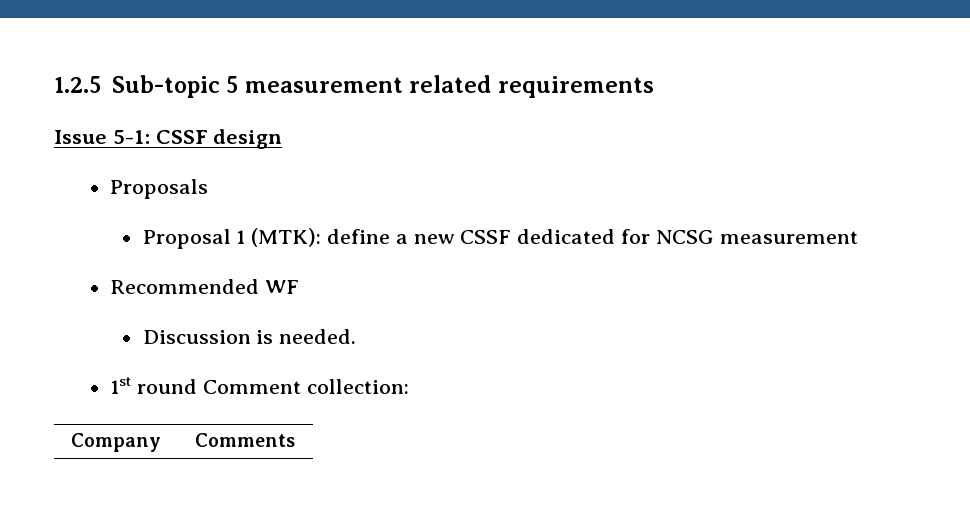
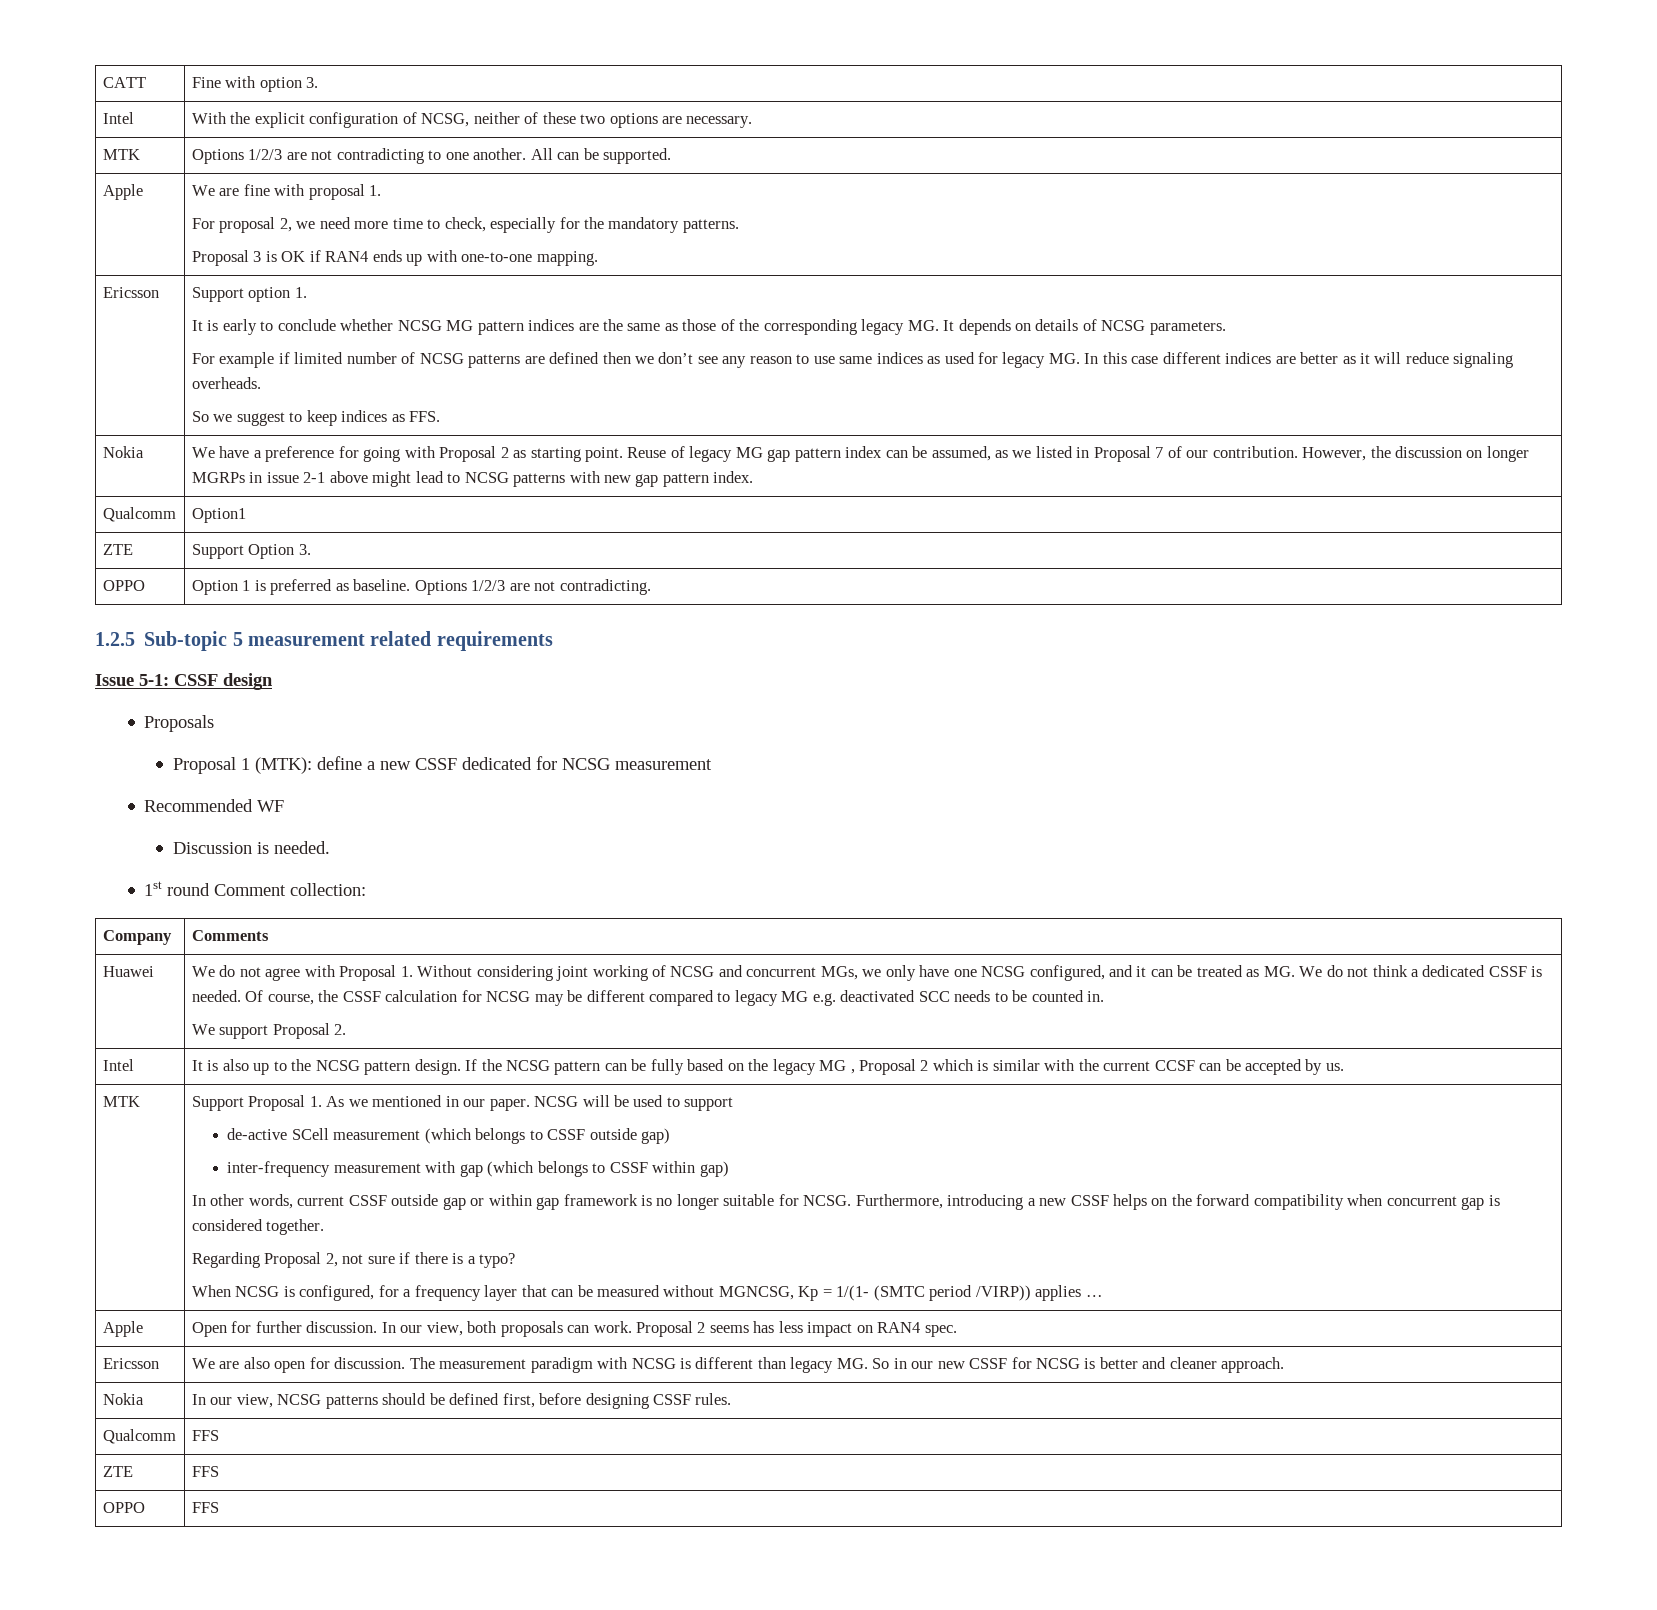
(54, 84) none -> [102,77,146,88] [191,76,319,92] [102,112,134,124] [191,112,753,128] [102,149,140,160] [191,148,671,164] [102,184,143,200] [191,184,382,200] [191,217,739,233] [191,250,598,266] [102,287,159,298] [191,287,307,302] [191,319,1226,335] [191,352,1514,368] [191,377,261,389] [191,410,441,426] [102,446,144,458] [191,446,1529,462] [191,471,754,487] [102,507,176,522] [191,508,246,523] [102,544,133,555] [191,544,311,559] [102,580,145,591] [191,579,651,595] CATT | Fine with option 3. // Intel | With the explicit configuration of NCSG, neither of these two options are necessary. // MTK | Options 1/2/3 are not contradicting to one another. All can be supported. // Apple | We are fine with proposal 1. // For proposal 2, we need more time to check, especially for the mandatory patterns. // Proposal 3 is OK if RAN4 ends up with one-to-one mapping. // Ericsson | Support option 1. // It is early to conclude whether NCSG MG pattern indices are the same as those of the corresponding legacy MG. It depends on details of NCSG parameters. // For example if limited number of NCSG patterns are defined then we don’t see any reason to use same indices as used for legacy MG. In this case different indices are better as it will reduce signaling overheads. // So we suggest to keep indices as FFS. // Nokia | We have a preference for going with Proposal 2 as starting point. Reuse of legacy MG gap pattern index can be assumed, as we listed in Proposal 7 of our contribution. However, the discussion on longer MGRPs in issue 2-1 above might lead to NCSG patterns with new gap pattern index. // Qualcomm | Option1 // ZTE | Support Option 3. // OPPO | Option 1 is preferred as baseline. Options 1/2/3 are not contradicting. //
(295, 440) none -> [102,966,154,977] [191,965,1543,981] [191,990,1104,1006] [191,1023,347,1039] [102,1059,134,1071] [191,1059,1344,1075] [102,1096,140,1107] [191,1095,734,1111] [227,1128,671,1144] [227,1161,729,1177] [191,1194,1500,1210] [191,1219,325,1235] [191,1252,516,1268] [191,1285,1103,1301] [102,1321,143,1337] [191,1321,957,1337] [102,1358,159,1369] [191,1357,1285,1373] [102,1393,144,1405] [191,1393,732,1409] [102,1429,176,1444] [191,1430,219,1441] [102,1466,133,1477] [191,1466,219,1477] [102,1502,145,1513] [191,1502,219,1513] // Huawei | We do not agree with Proposal 1. Without considering joint working of NCSG and concurrent MGs, we only have one NCSG configured, and it can be treated as MG. We do not think a dedicated CSSF is needed. Of course, the CSSF calculation for NCSG may be different compared to legacy MG e.g. deactivated SCC needs to be counted in. // We support Proposal 2. // Intel | It is also up to the NCSG pattern design. If the NCSG pattern can be fully based on the legacy MG , Proposal 2 which is similar with the current CCSF can be accepted by us. // MTK | Support Proposal 1. As we mentioned in our paper. NCSG will be used to support // de-active SCell measurement (which belongs to CSSF outside gap) // inter-frequency measurement with gap (which belongs to CSSF within gap) // In other words, current CSSF outside gap or within gap framework is no longer suitable for NCSG. Furthermore, introducing a new CSSF helps on the forward compatibility when concurrent gap is considered together. // Regarding Proposal 2, not sure if there is a typo? // When NCSG is configured, for a frequency layer that can be measured without MGNCSG, Kp = 1/(1- (SMTC period /VIRP)) applies … // Apple | Open for further discussion. In our view, both proposals can work. Proposal 2 seems has less impact on RAN4 spec. // Ericsson | We are also open for discussion. The measurement paradigm with NCSG is different than legacy MG. So in our new CSSF for NCSG is better and cleaner approach. // Nokia | In our view, NCSG patterns should be defined first, before designing CSSF rules. // Qualcomm | FFS // ZTE | FFS // OPPO | FFS

